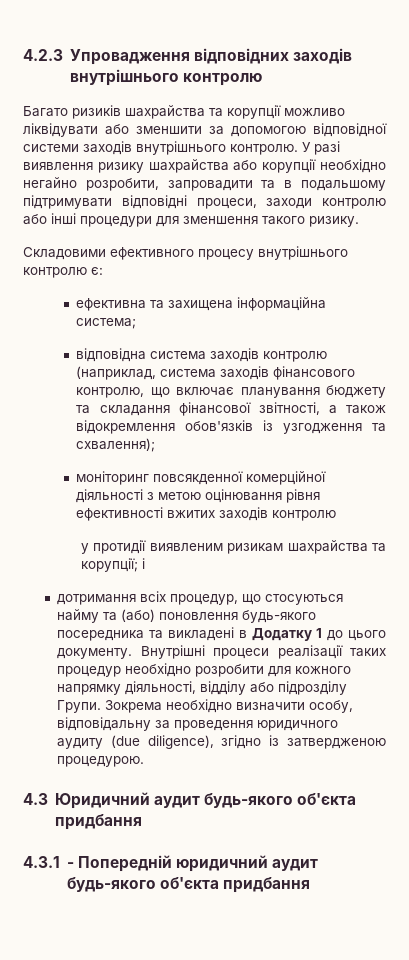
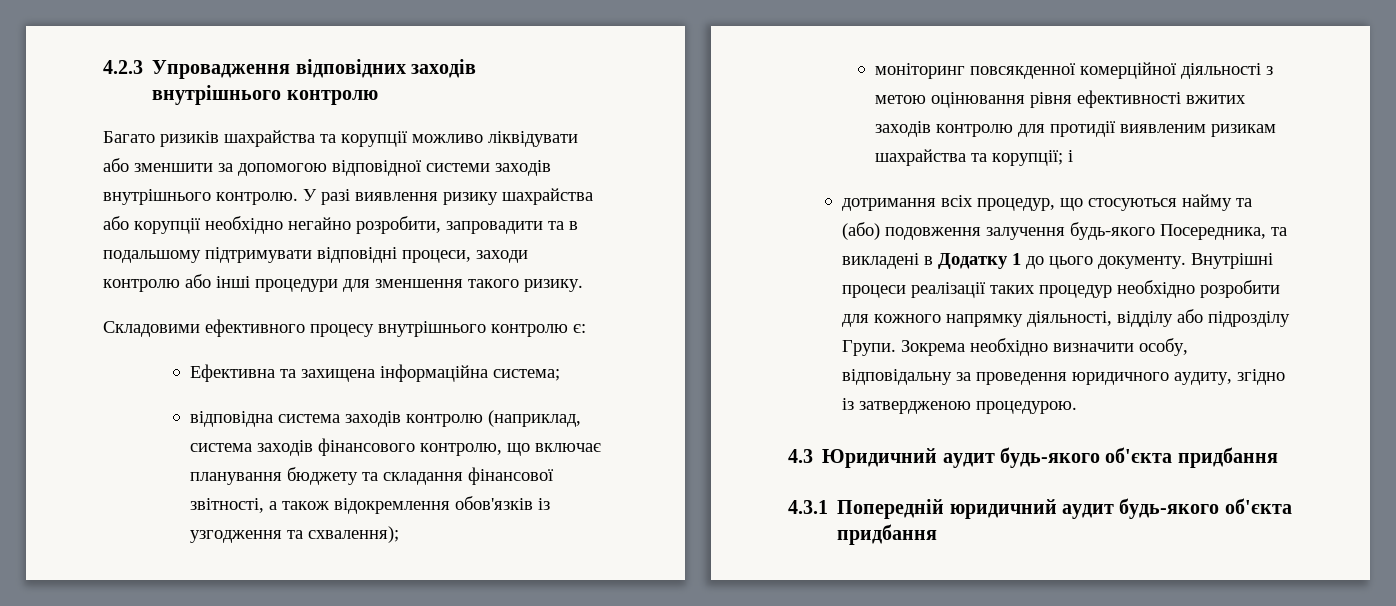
[76,298,147,311] ефективна -> [189,364,275,382] Ефективна
[80,543,89,554] // у -> [1017,124,1045,137] для
[159,610,317,623] [57,630,145,641] поновлення будь-якого посередника -> [884,222,1266,240] подовження залучення будь-якого Посередника,
[57,735,214,749] аудиту (due diligence), -> [1173,372,1232,385] аудиту,
[66,862,74,868] - -> (828, 507) none

